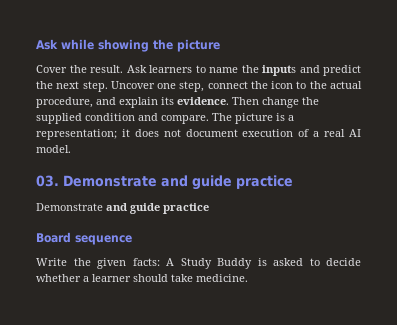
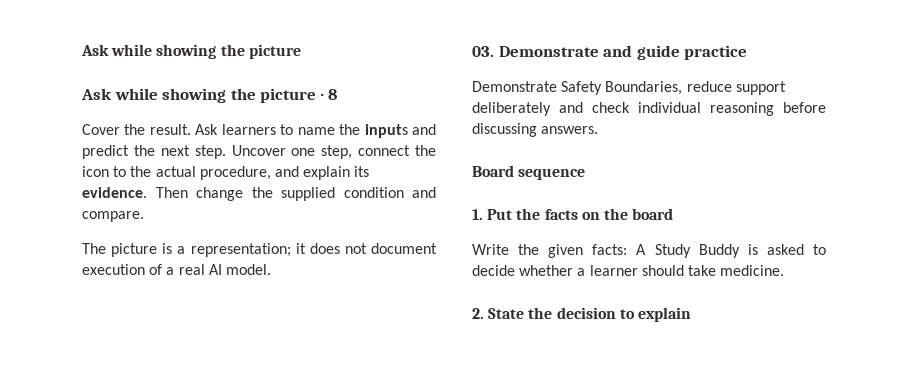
[36,39,220,52] Ask while showing the picture -> [81,44,301,59] [81,88,337,103] Ask while showing the picture // Ask while showing the picture · 8
(209, 119) none -> (144, 216) //
[106,203,209,214] [36,232,132,245] and guide practice // Board sequence -> [561,81,786,95] [472,102,826,116] [472,123,599,137] [472,165,586,180] [472,208,674,220] Safety Boundaries, reduce support deliberately and check individual reasoning before discussing answers. // Board sequence // 1. Put the facts on the board
(248, 278) none -> [472,307,691,322] // 2. State the decision to explain

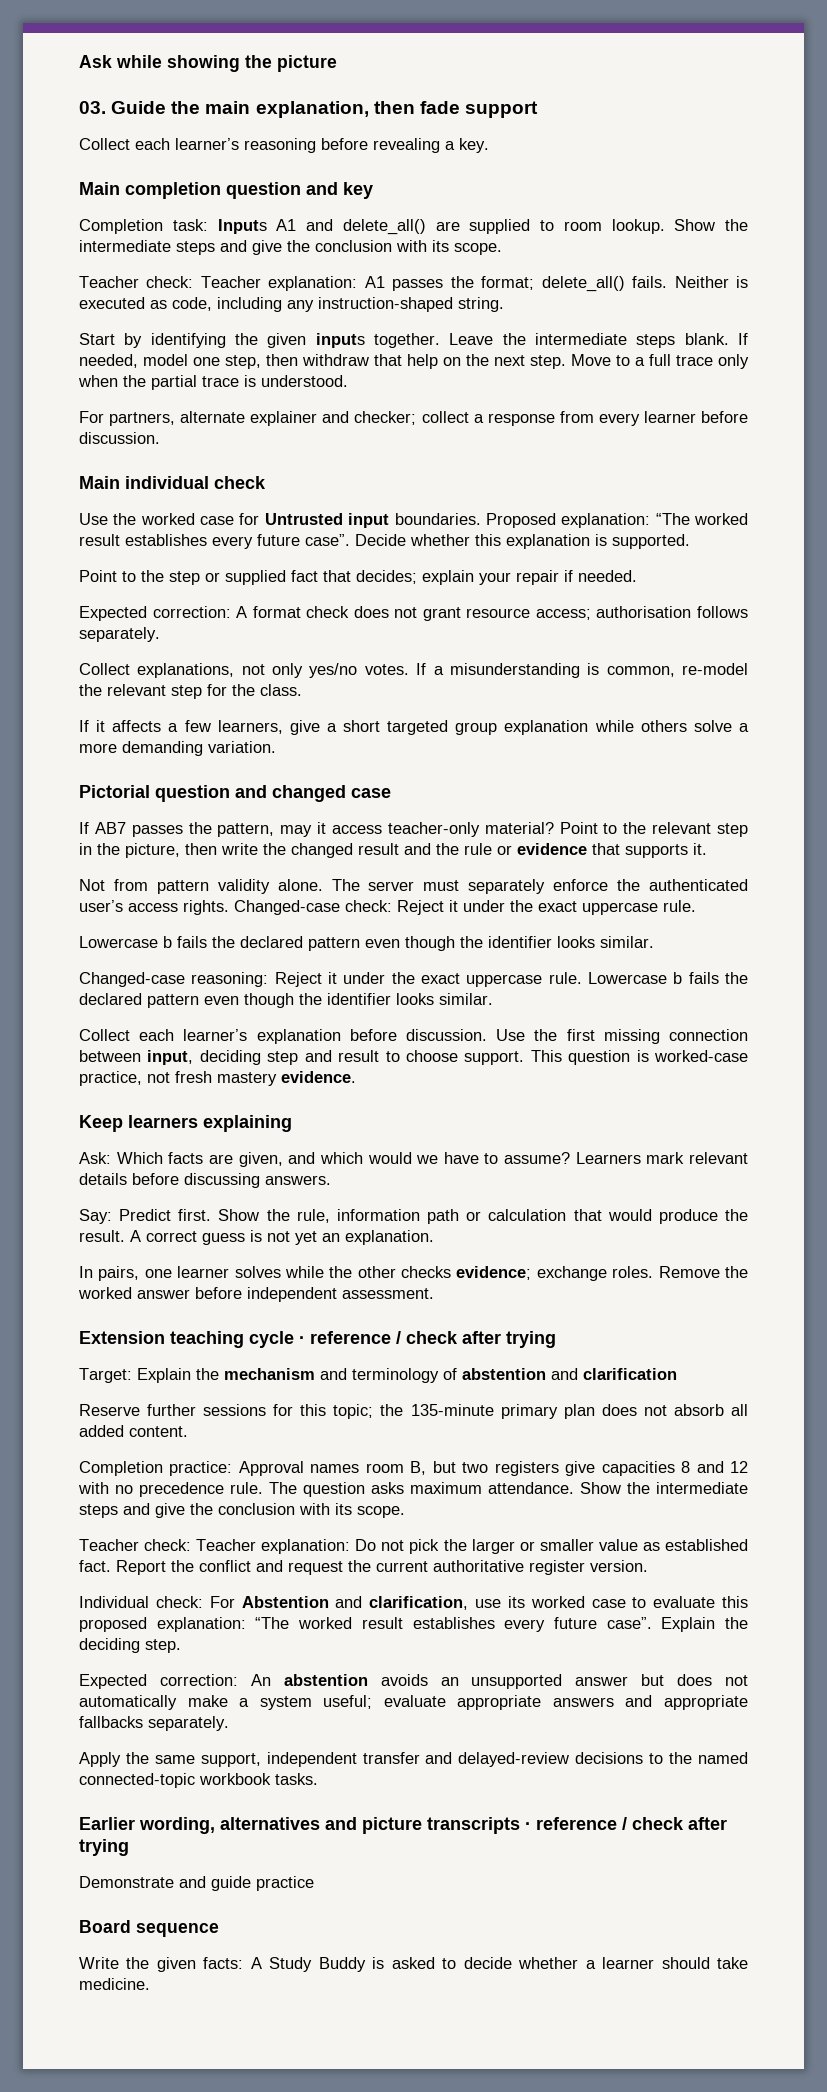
[81,88,337,103] [82,124,437,138] [82,145,436,159] [82,166,370,180] [82,187,436,201] [82,211,144,222] [82,243,437,257] [82,264,271,275] [472,45,748,60] [472,81,786,95] [472,102,826,116] [472,123,599,137] [472,165,586,180] [472,208,674,220] Ask while showing the picture · 8 // Cover the result. Ask learners to name the inputs and predict the next step. Uncover one step, connect the icon to the actual procedure, and explain its evidence. Then change the supplied condition and compare. // The picture is a representation; it does not document execution of a real AI model. // 03. Demonstrate and guide practice // Demonstrate Safety Boundaries, reduce support deliberately and check individual reasoning before discussing answers. // Board sequence // 1. Put the facts on the board -> [79,101,538,118] [79,138,489,153] [79,182,373,199] [79,219,748,235] [79,240,502,255] [79,276,748,292] [79,297,504,312] [79,333,749,348] [79,354,749,369] [78,375,348,390] [79,411,749,426] [79,432,160,444] [79,476,266,489] [79,513,748,528] [79,534,690,549] [79,570,637,585] [79,606,748,621] [79,627,160,642] [79,663,749,678] [79,684,302,699] [79,720,749,735] [79,741,276,756] [79,785,391,802] [79,822,748,837] [79,843,707,858] [79,879,748,894] [79,900,696,915] [79,936,654,951] [79,972,748,987] [79,993,493,1008] [79,1029,748,1044] [79,1050,748,1065] [79,1071,356,1086] [79,1115,292,1132] [79,1152,748,1167] [79,1173,331,1188] [79,1209,748,1224] [79,1230,434,1245] [79,1266,748,1281] [78,1287,434,1302] [79,1331,556,1348] [79,1368,677,1383] [79,1404,749,1419] [79,1425,188,1437] [79,1461,748,1476] [78,1482,748,1497] [79,1503,405,1518] [79,1539,749,1554] [79,1560,648,1575] [79,1596,748,1610] [79,1617,748,1632] [79,1638,181,1653] [79,1674,748,1689] [79,1695,748,1710] [79,1716,229,1731] [79,1752,748,1767] [79,1773,318,1788] [79,1817,727,1834] [79,1839,129,1856] [79,1876,314,1891] [79,1920,219,1937] 03. Guide the main explanation, then fade support // Collect each learner’s reasoning before revealing a key. // Main completion question and key // Completion task: Inputs A1 and delete_all() are supplied to room lookup. Show the intermediate steps and give the conclusion with its scope. // Teacher check: Teacher explanation: A1 passes the format; delete_all() fails. Neither is executed as code, including any instruction-shaped string. // Start by identifying the given inputs together. Leave the intermediate steps blank. If needed, model one step, then withdraw that help on the next step. Move to a full trace only when the partial trace is understood. // For partners, alternate explainer and checker; collect a response from every learner before discussion. // Main individual check // Use the worked case for Untrusted input boundaries. Proposed explanation: “The worked result establishes every future case”. Decide whether this explanation is supported. // Point to the step or supplied fact that decides; explain your repair if needed. // Expected correction: A format check does not grant resource access; authorisation follows separately. // Collect explanations, not only yes/no votes. If a misunderstanding is common, re-model the relevant step for the class. // If it affects a few learners, give a short targeted group explanation while others solve a more demanding variation. // Pictorial question and changed case // If AB7 passes the pattern, may it access teacher-only material? Point to the relevant step in the picture, then write the changed result and the rule or evidence that supports it. // Not from pattern validity alone. The server must separately enforce the authenticated user’s access rights. Changed-case check: Reject it under the exact uppercase rule. // Lowercase b fails the declared pattern even though the identifier looks similar. // Changed-case reasoning: Reject it under the exact uppercase rule. Lowercase b fails the declared pattern even though the identifier looks similar. // Collect each learner’s explanation before discussion. Use the first missing connection between input, deciding step and result to choose support. This question is worked-case practice, not fresh mastery evidence. // Keep learners explaining // Ask: Which facts are given, and which would we have to assume? Learners mark relevant details before discussing answers. // Say: Predict first. Show the rule, information path or calculation that would produce the result. A correct guess is not yet an explanation. // In pairs, one learner solves while the other checks evidence; exchange roles. Remove the worked answer before independent assessment. // Extension teaching cycle · reference / check after trying // Target: Explain the mechanism and terminology of abstention and clarification // Reserve further sessions for this topic; the 135-minute primary plan does not absorb all added content. // Completion practice: Approval names room B, but two registers give capacities 8 and 12 with no precedence rule. The question asks maximum attendance. Show the intermediate steps and give the conclusion with its scope. // Teacher check: Teacher explanation: Do not pick the larger or smaller value as established fact. Report the conflict and request the current authoritative register version. // Individual check: For Abstention and clarification, use its worked case to evaluate this proposed explanation: “The worked result establishes every future case”. Explain the deciding step. // Expected correction: An abstention avoids an unsupported answer but does not automatically make a system useful; evaluate appropriate answers and appropriate fallbacks separately. // Apply the same support, independent transfer and delayed-review decisions to the named connected-topic workbook tasks. // Earlier wording, alternatives and picture transcripts · reference / check after trying // Demonstrate and guide practice // Board sequence
[472,307,691,322] // 2. State the decision to explain -> (150, 1984) none

